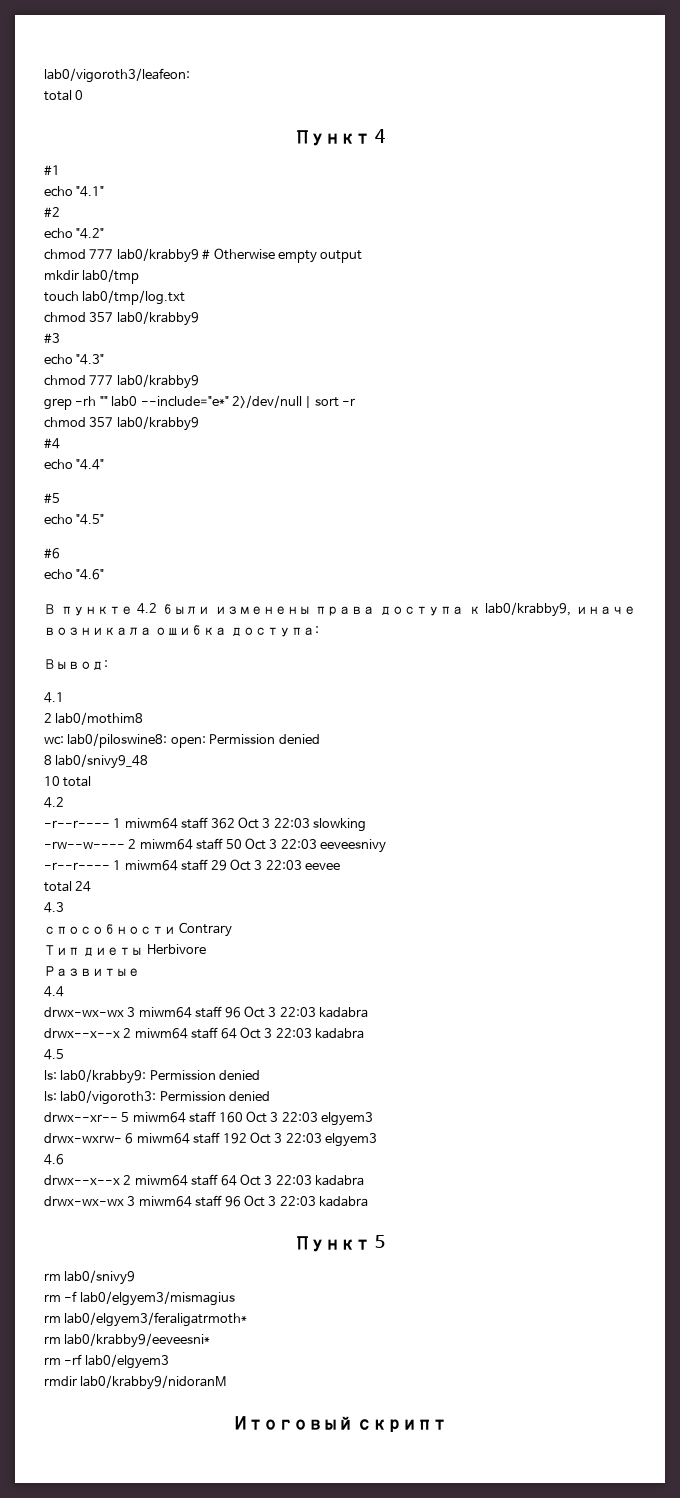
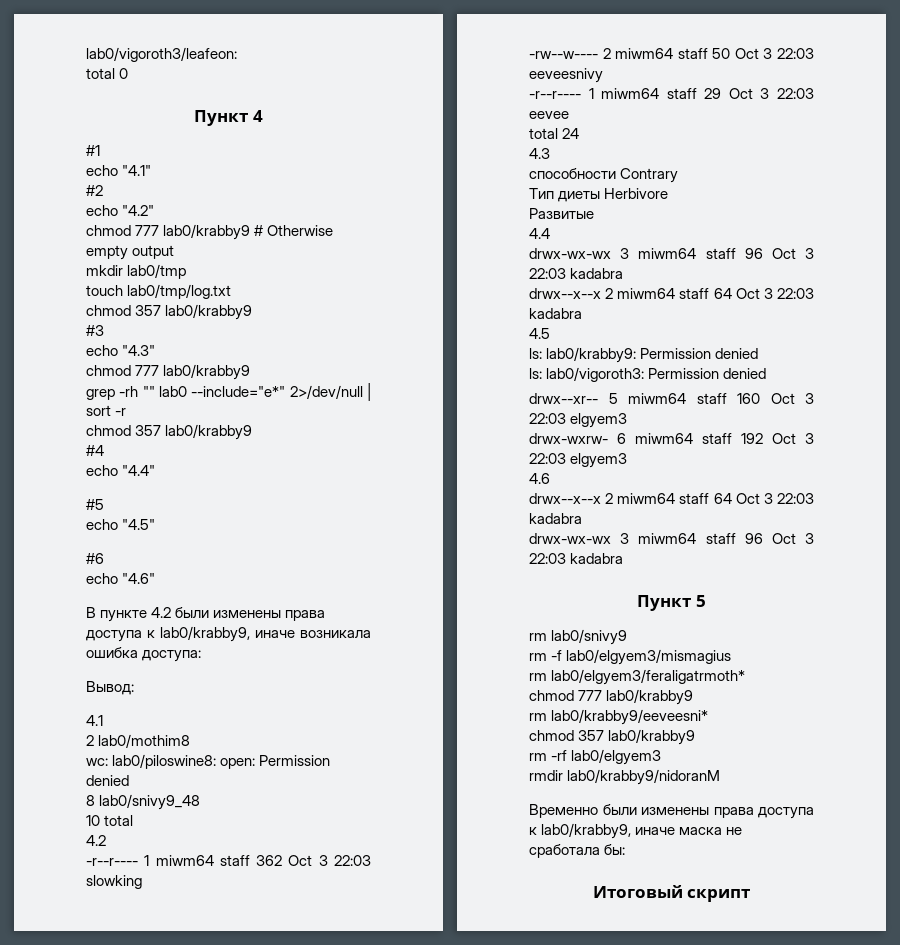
(248, 1319) none -> [529,689,694,705] // chmod 777 lab0/krabby9
(211, 1340) none -> [529,729,696,745] // chmod 357 lab0/krabby9
(227, 1382) none -> [529,804,814,819] [529,823,743,839] [529,844,626,858] // Временно были изменены права доступа к lab0/krabby9, иначе маска не сработала бы:

